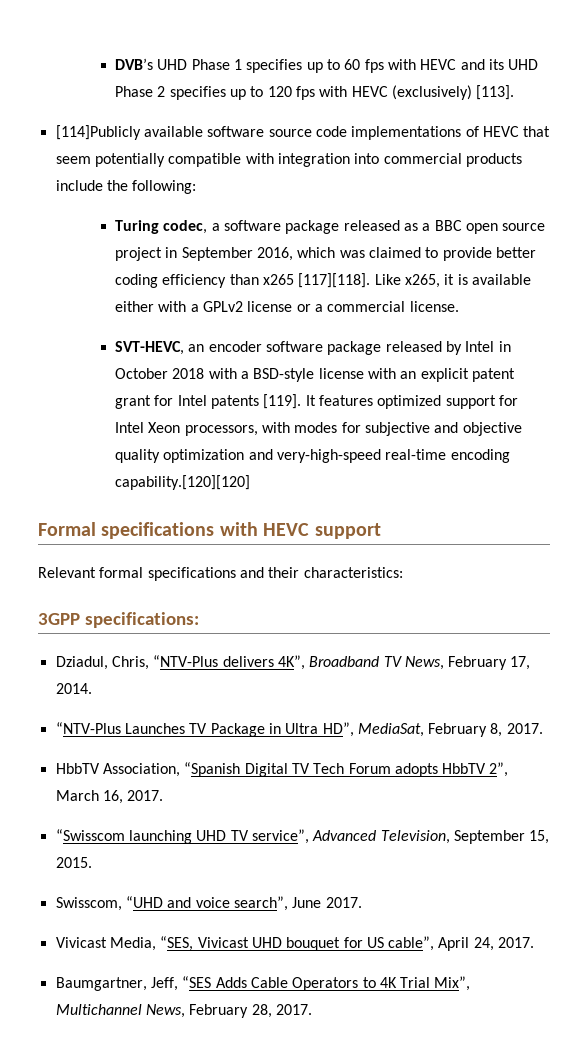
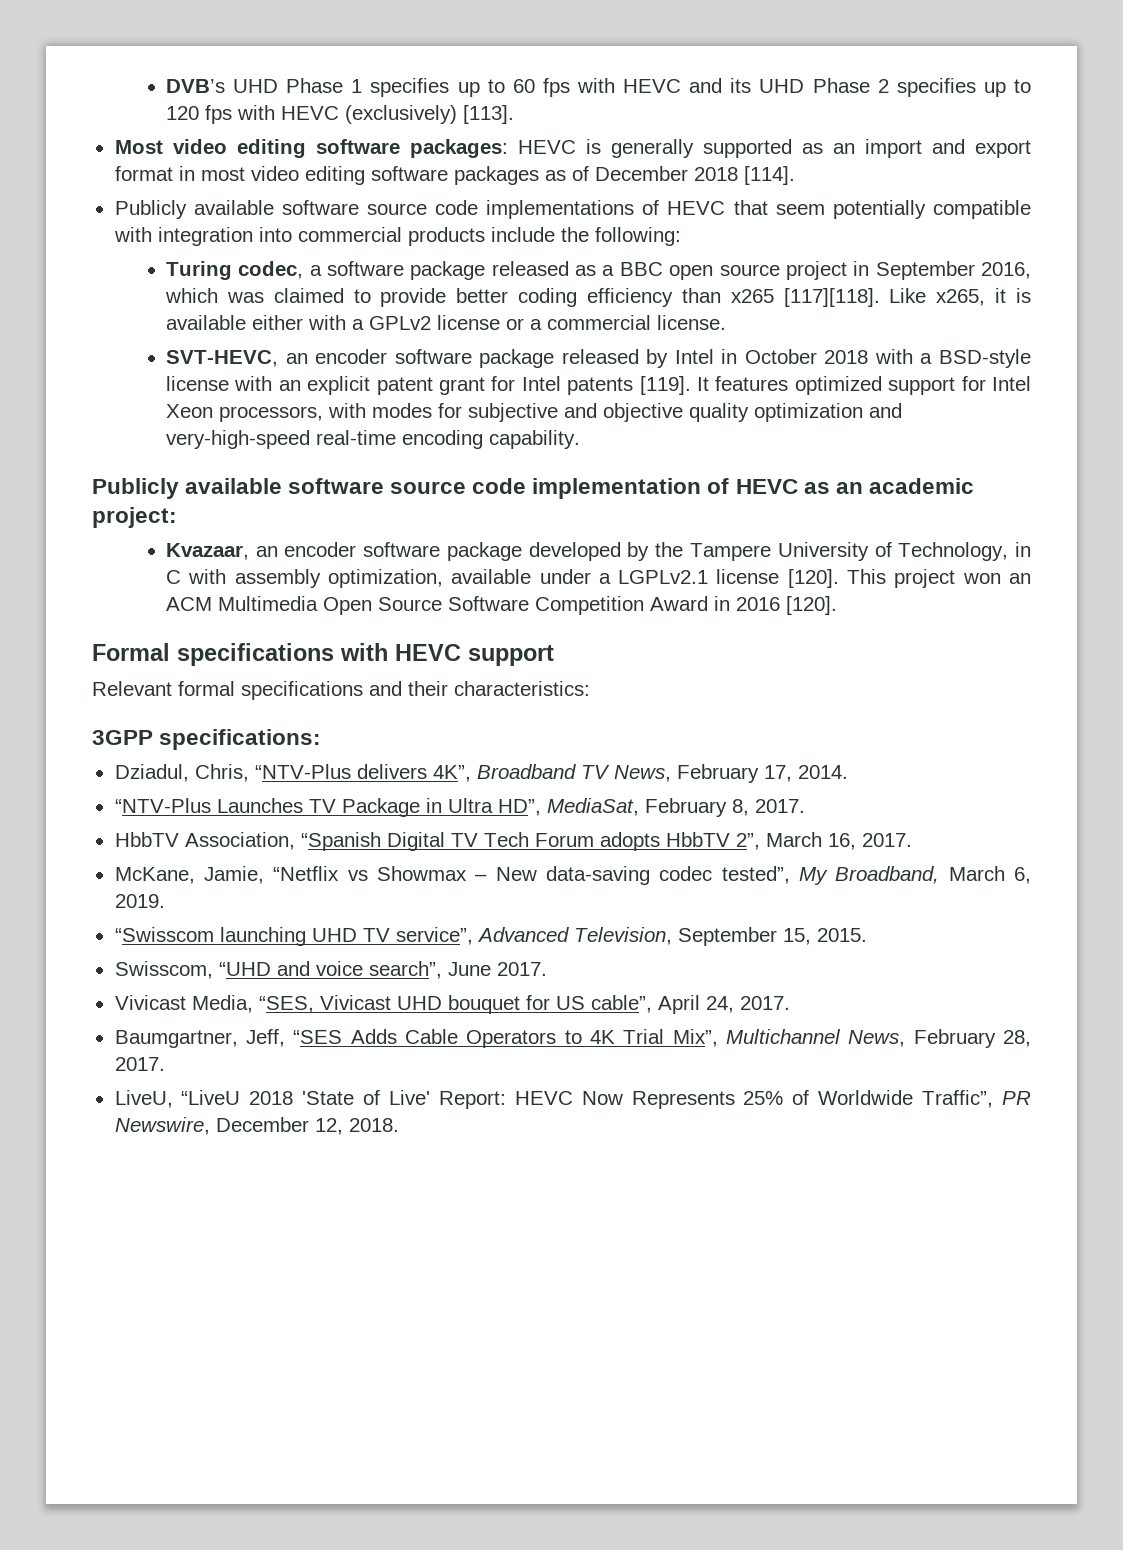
[55,125,141,140] [114]Publicly -> [114,139,1031,158] [114,166,795,185] [114,200,187,219] Most video editing software packages: HEVC is generally supported as an import and export format in most video editing software packages as of December 2018 [114]. // Publicly
[115,475,251,490] capability.[120][120] -> [488,430,580,449] [92,478,974,499] [92,507,177,528] [165,542,1031,561] [165,569,1031,588] [165,596,837,615] capability. // Publicly available software source code implementation of HEVC as an academic project: // Kvazaar, an encoder software package developed by the Tampere University of Technology, in C with assembly optimization, available under a LGPLv2.1 license [120]. This project won an ACM Multimedia Open Source Software Competition Award in 2016 [120].
(164, 795) none -> [114,866,1032,885] [114,894,165,908] // McKane, Jamie, “Netflix vs Showmax – New data-saving codec tested”, My Broadband, March 6, 2019.
(312, 1009) none -> [114,1090,1032,1109] [114,1117,399,1135] // LiveU, “LiveU 2018 'State of Live' Report: HEVC Now Represents 25% of Worldwide Traffic”, PR Newswire, December 12, 2018.

